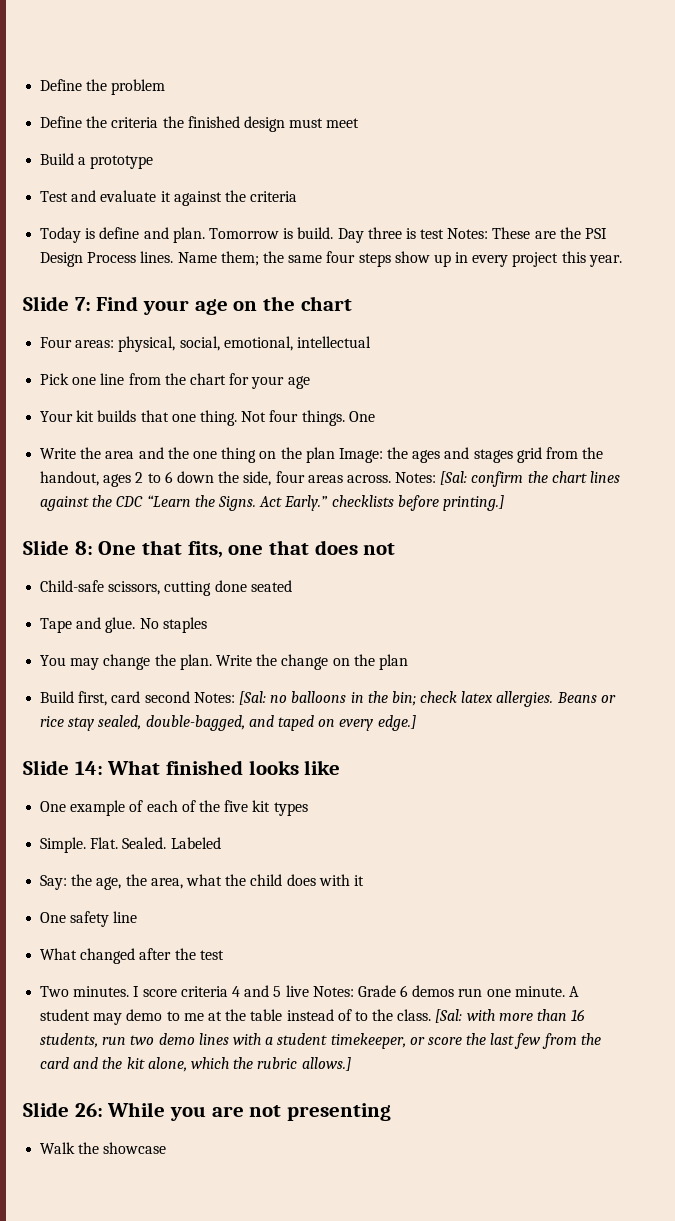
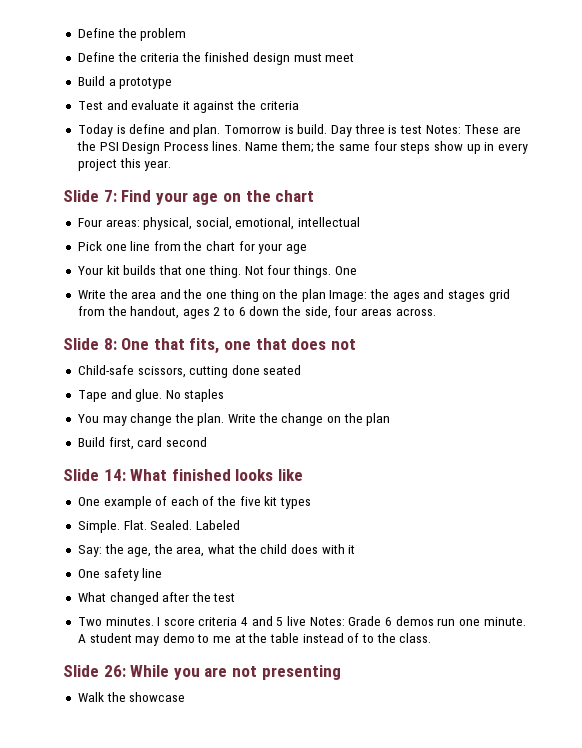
[395,471,621,487] [40,495,504,511] Notes: [Sal: confirm the chart lines against the CDC “Learn the Signs. Act Early.” checklists before printing.] -> (436, 312) none
[193,691,616,707] [40,715,416,731] Notes: [Sal: no balloons in the bin; check latex allergies. Beans or rice stay sealed, double-bagged, and taped on every edge.] -> (207, 442) none
[435,1009,586,1023] [40,1033,601,1049] [40,1057,351,1072] [Sal: with more than 16 students, run two demo lines with a student timekeeper, or score the last few from the card and the kit alone, which the rubric allows.] -> (432, 638) none

